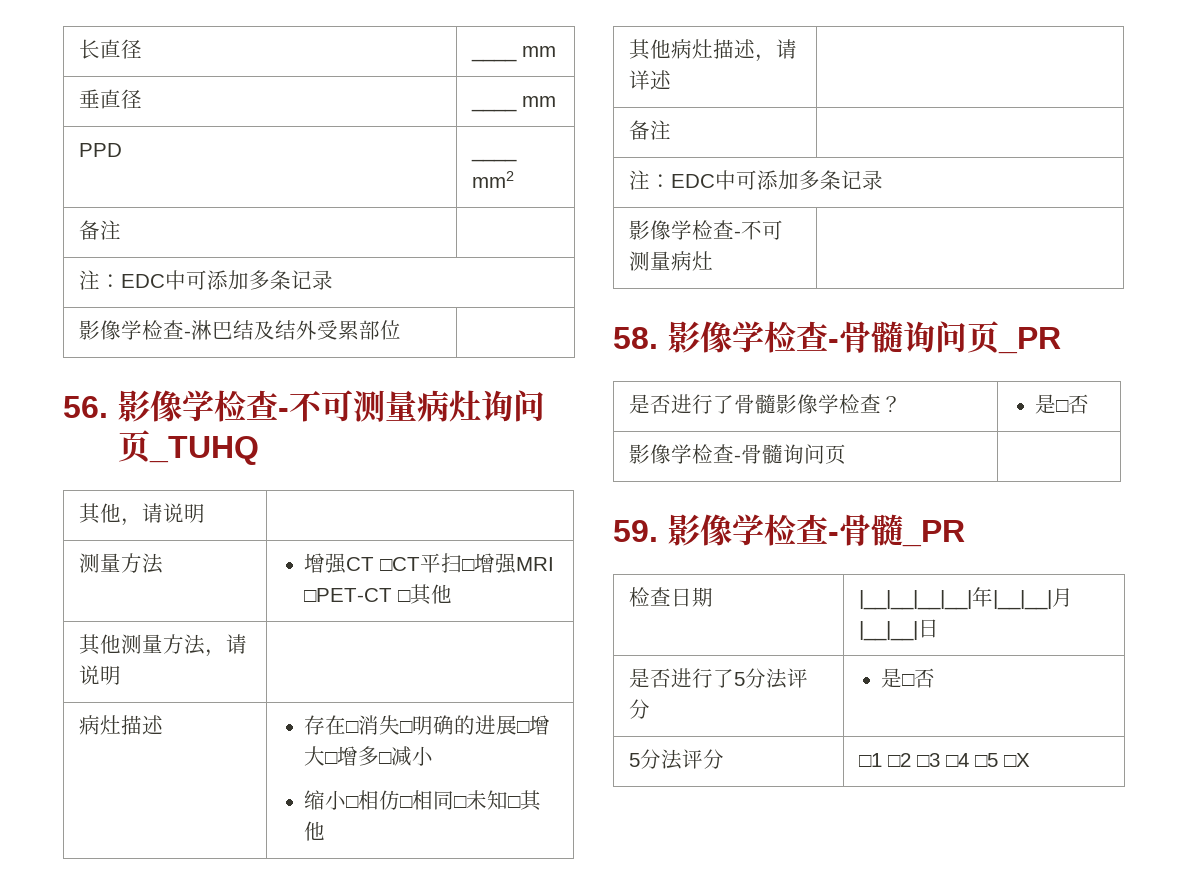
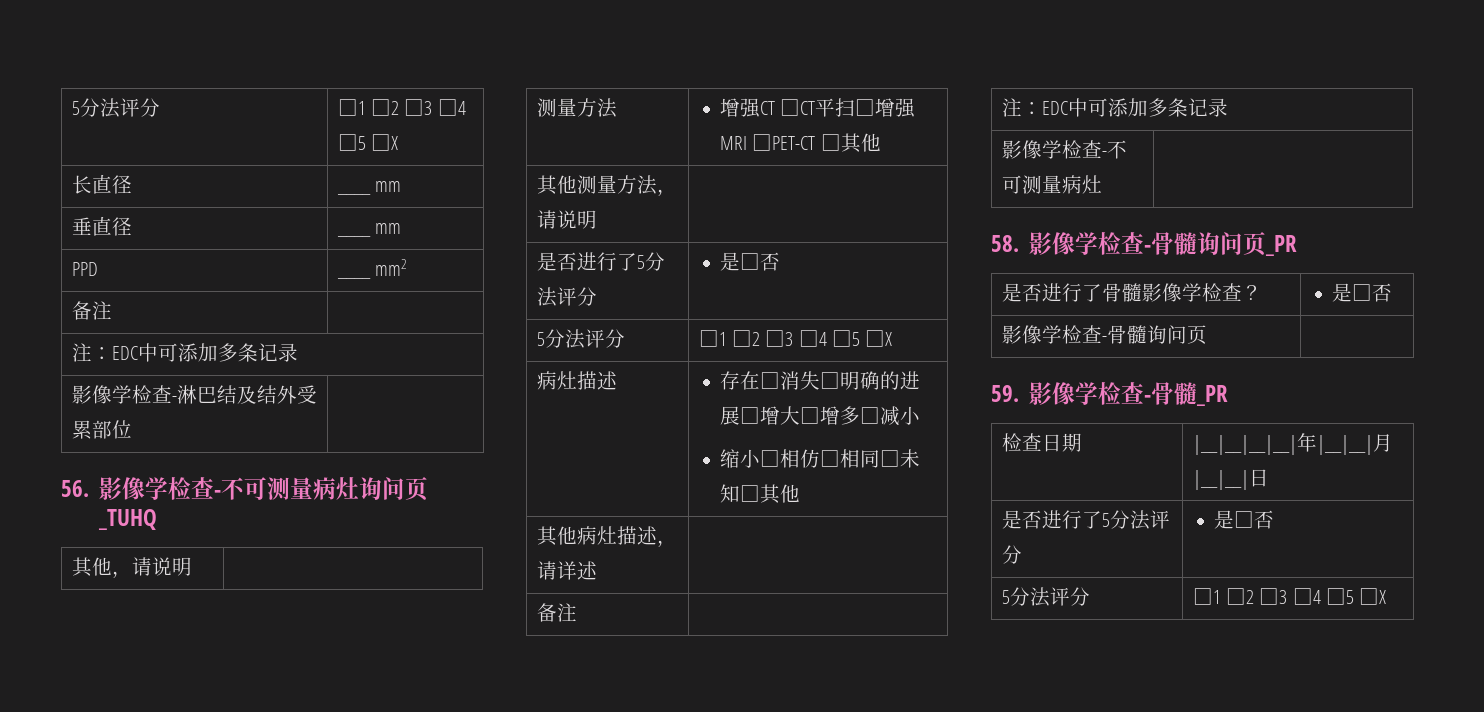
(78, 49) none -> [71,98,160,118] [337,99,466,116] [337,134,399,151] 5分法评分 | □1 □2 □3 □4 □5 □X //
(121, 675) none -> [536,252,665,271] [536,287,597,307] [720,252,781,271] [536,329,625,349] [698,330,893,347] // 是否进行了5分法评分 | 是□否 // 5分法评分 | □1 □2 □3 □4 □5 □X

